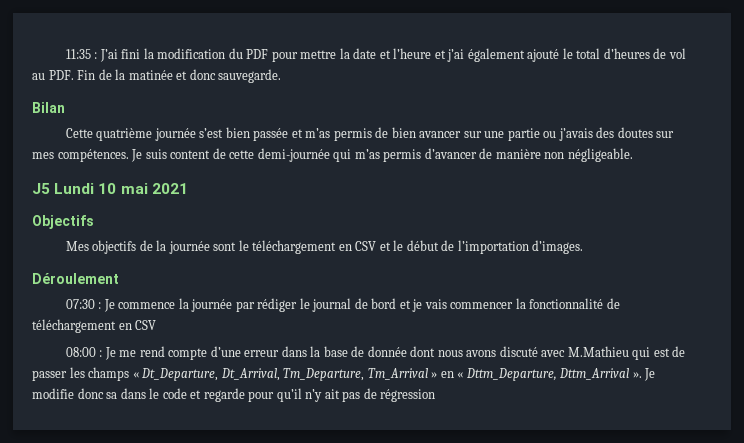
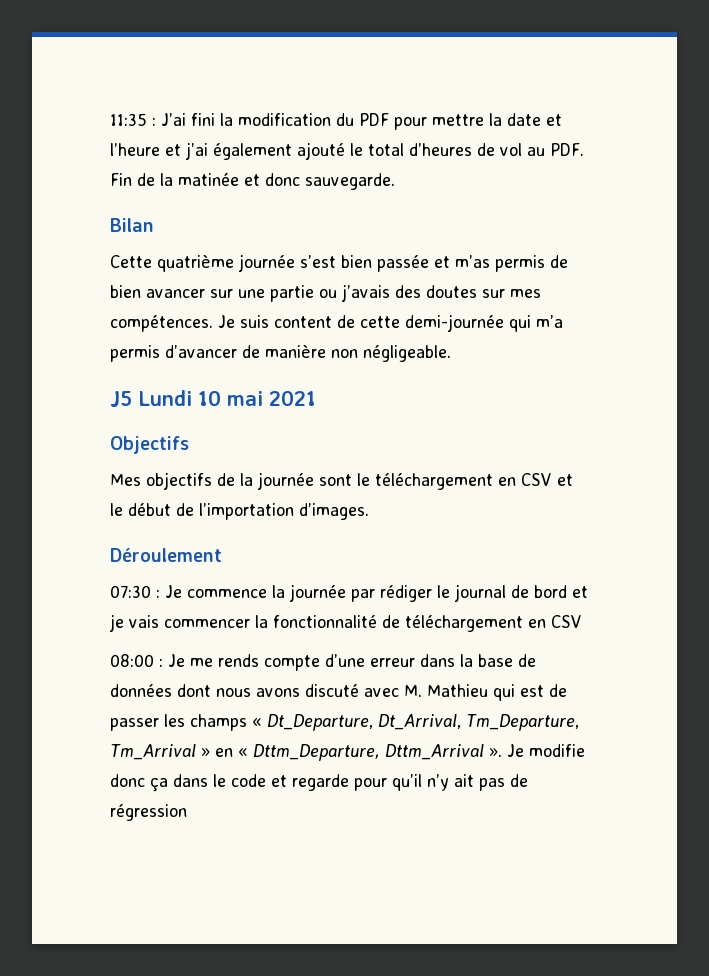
[354,149,380,159] m’as -> [536,315,563,328] m’a
[139,346,165,357] rend -> [218,654,259,667] rends
[367,346,407,357] donnée -> [110,684,172,697] données
[567,346,629,357] M.Mathieu -> [404,684,488,697] M. Mathieu
[106,392,118,399] sa -> [150,778,168,792] ça

